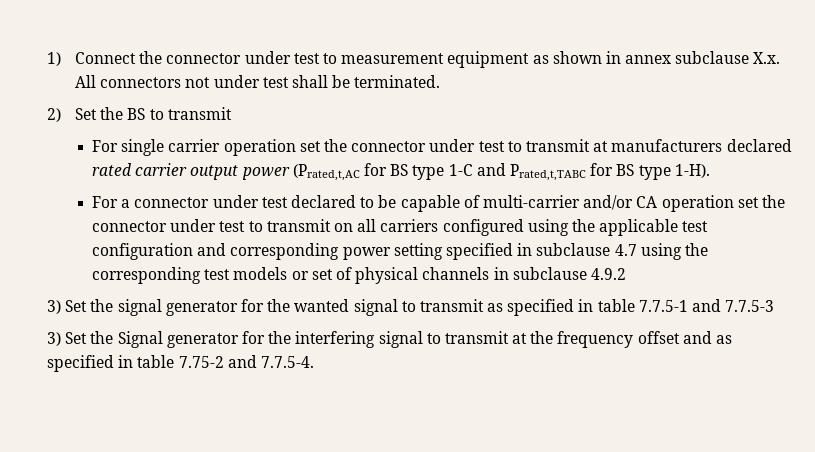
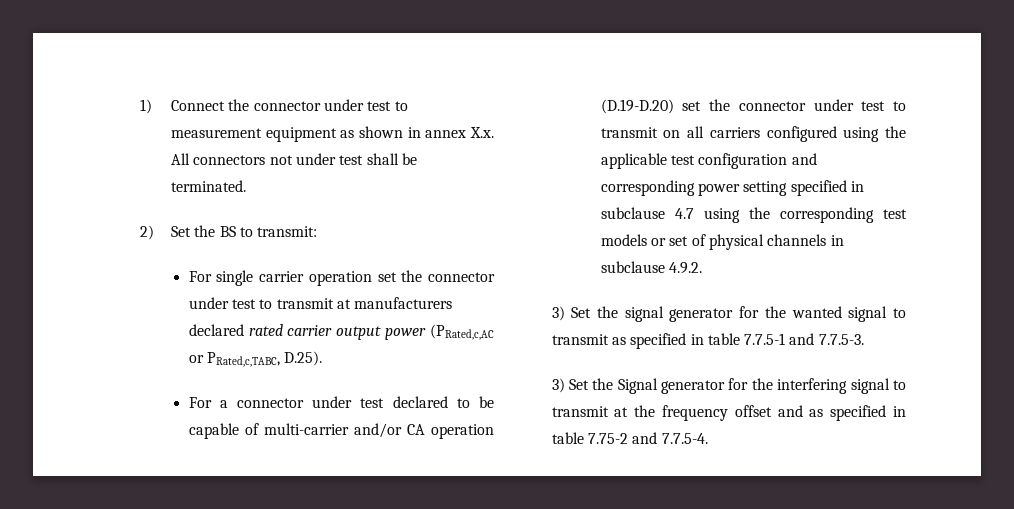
[675,51,750,64] subclause -> (467, 134) none
[167,107,232,120] transmit -> [257,226,318,237] transmit:
[292,163,710,181] (Prated,t,AC for BS type 1-C and Prated,t,TABC for BS type 1-H). -> [430,324,494,340] [188,351,323,367] (PRated,c,AC or PRated,c,TABC, D.25).
(734, 203) none -> [600,99,674,114] (D.19-D.20)
[590,268,626,280] 4.9.2 -> [668,262,702,274] 4.9.2.
[725,300,775,312] 7.7.5-3 -> [818,334,864,345] 7.7.5-3.

